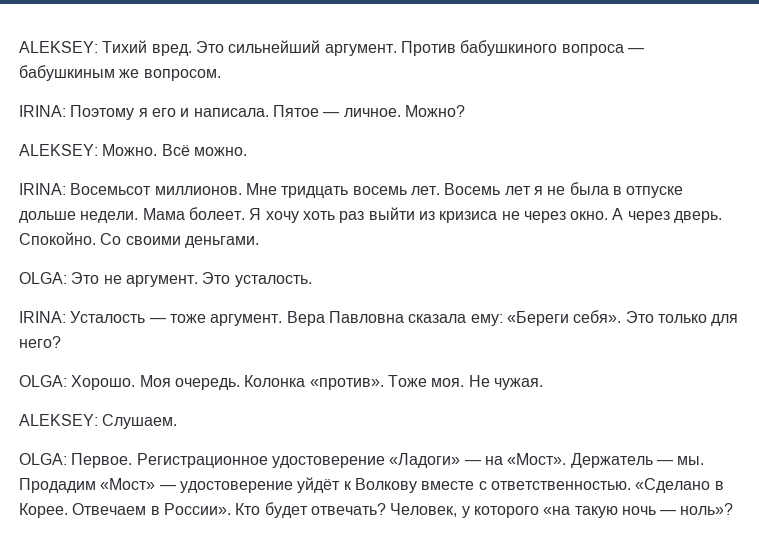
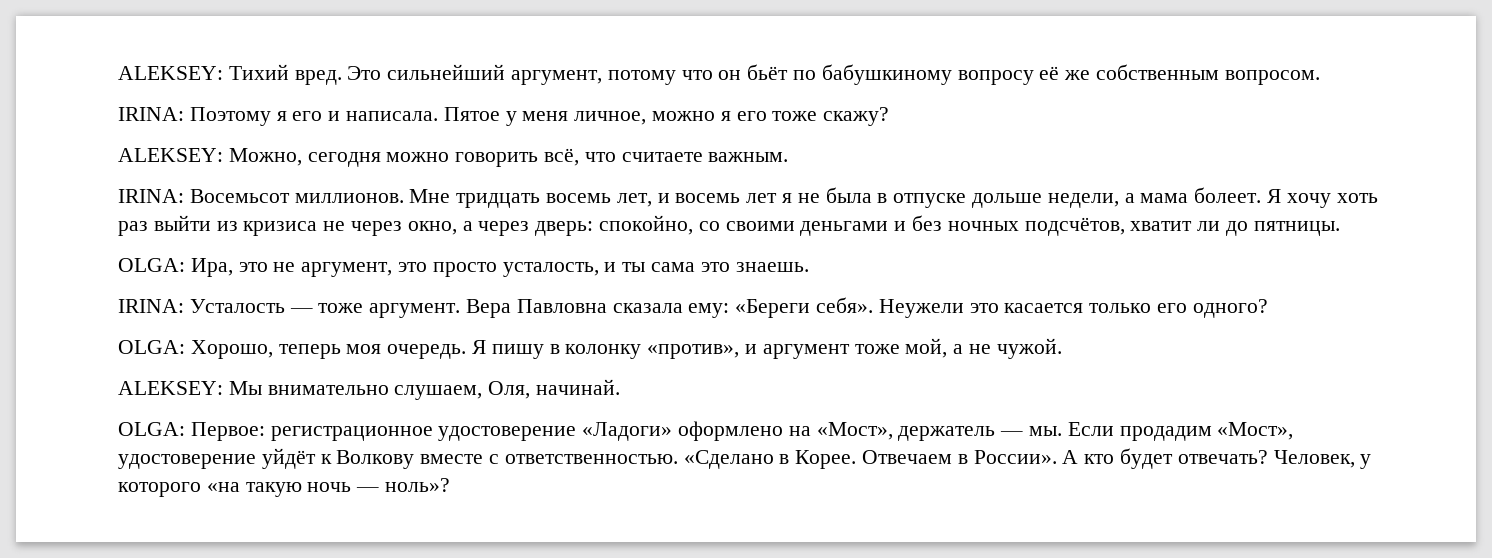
[324,40,644,56] [19,65,140,81] аргумент. Против бабушкиного вопроса — бабушкиным же -> [511,64,1220,85] аргумент, потому что он бьёт по бабушкиному вопросу её же собственным
[323,105,465,117] [19,144,247,156] — личное. Можно? // ALEKSEY: Можно. Всё можно. -> [505,107,890,126] [118,148,789,167] у меня личное, можно я его тоже скажу? // ALEKSEY: Можно, сегодня можно говорить всё, что считаете важным.
[410,183,501,195] лет. Восемь -> [616,193,741,207] лет, и восемь
[80,208,185,223] недели. Мама -> [1047,193,1189,208] недели, а мама
[570,208,723,223] [19,232,259,248] [19,272,312,287] окно. А через дверь. Спокойно. Со своими деньгами. // OLGA: Это не аргумент. Это усталость. -> [407,215,1340,236] [118,258,809,277] окно, а через дверь: спокойно, со своими деньгами и без ночных подсчётов, хватит ли до пятницы. // OLGA: Ира, это не аргумент, это просто усталость, и ты сама это знаешь.
[625,311,739,326] [19,336,61,348] [19,375,543,390] [19,414,178,429] [19,453,705,468] [19,478,176,493] Это только для него? // OLGA: Хорошо. Моя очередь. Колонка «против». Тоже моя. Не чужая. // ALEKSEY: Слушаем. // OLGA: Первое. Регистрационное удостоверение «Ладоги» — на «Мост». Держатель — мы. Продадим «Мост» — -> [878,299,1268,318] [118,338,1062,359] [118,379,621,400] [118,421,1294,441] Неужели это касается только его одного? // OLGA: Хорошо, теперь моя очередь. Я пишу в колонку «против», и аргумент тоже мой, а не чужой. // ALEKSEY: Мы внимательно слушаем, Оля, начинай. // OLGA: Первое: регистрационное удостоверение «Ладоги» оформлено на «Мост», держатель — мы. Если продадим «Мост»,
[235,503,261,515] Кто -> [1062,450,1115,464] А кто

